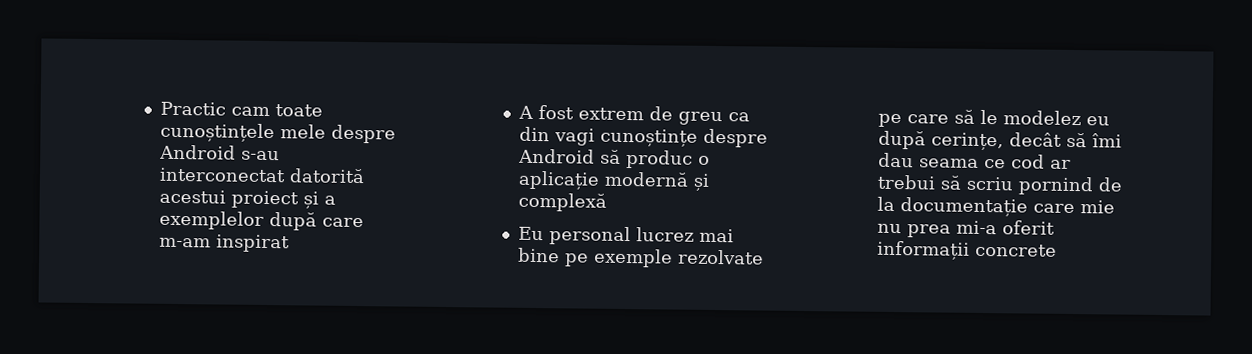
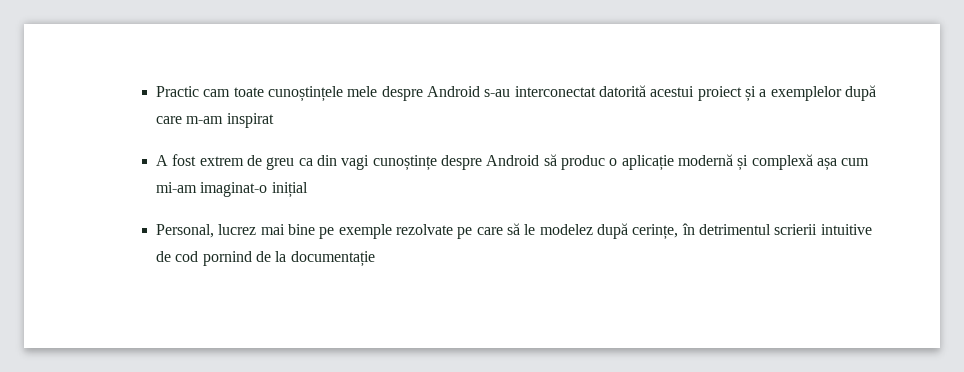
[518,226,632,246] // Eu personal -> [816,158,870,171] [156,182,308,198] [156,224,215,238] așa cum mi-am imaginat-o inițial // Personal,
[1086,116,1111,126] eu -> (593, 229) none
[1009,132,1123,148] [878,152,1072,169] [877,174,1124,196] [877,196,1116,218] [877,220,1056,238] [877,240,1058,261] decât să îmi dau seama ce cod ar trebui să scriu pornind de la documentație care mie nu prea mi-a oferit informații concrete -> [681,223,872,235] [156,251,375,267] în detrimentul scrierii intuitive de cod pornind de la documentație

